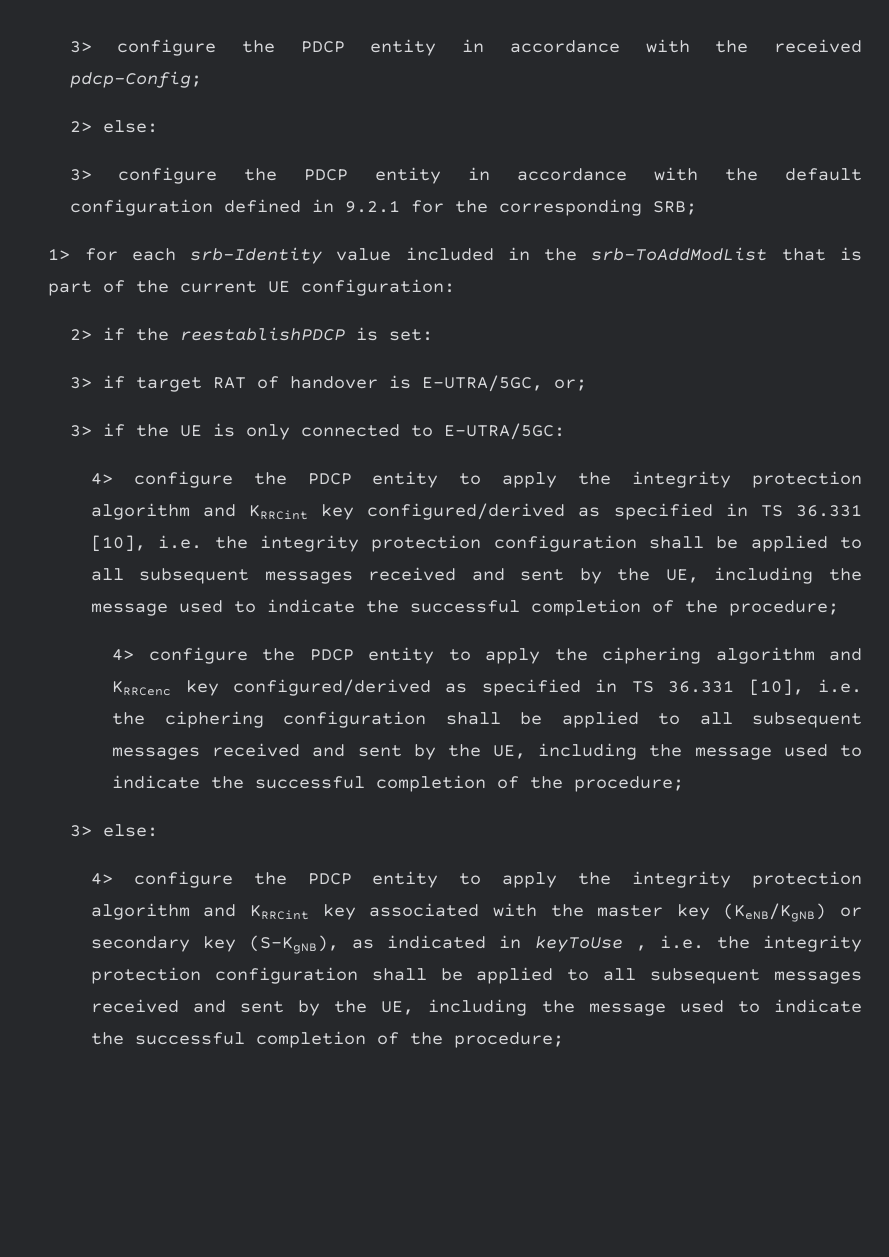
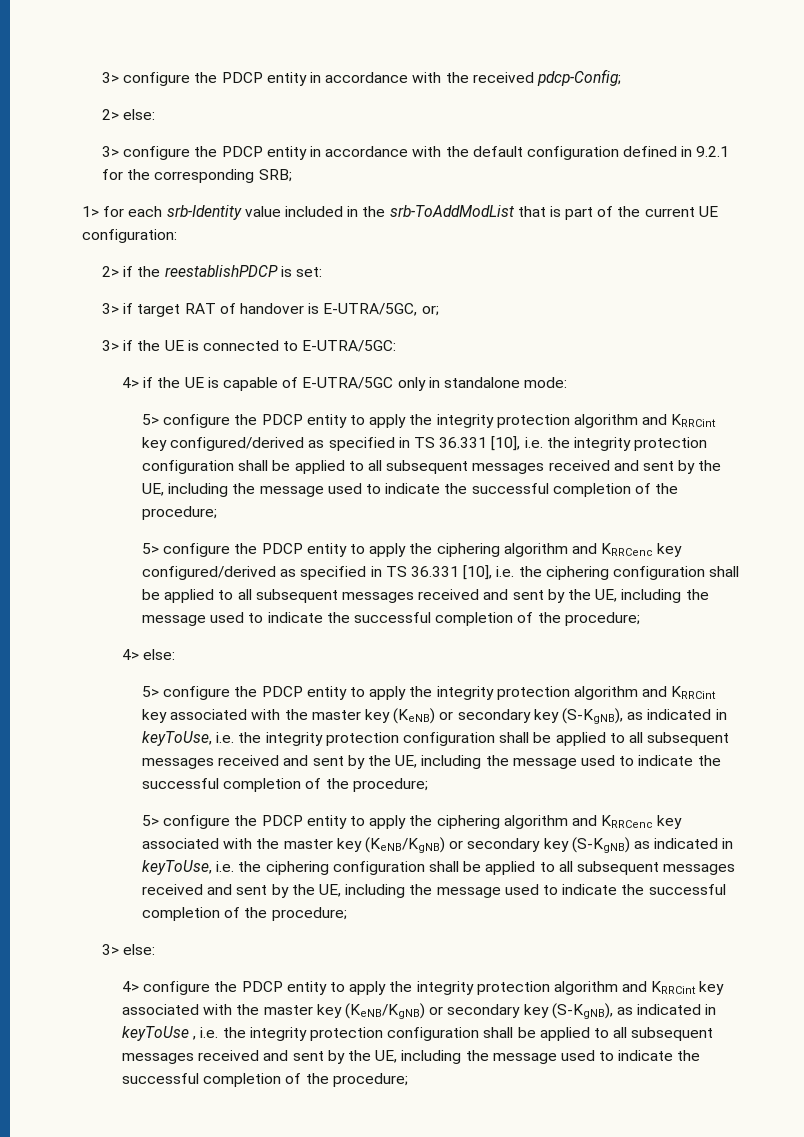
[245,424,290,440] only -> (199, 345) none
(113, 479) none -> [143,377,568,391] [142,414,160,425] if the UE is capable of E-UTRA/5GC only in standalone mode: // 5>
[112,649,135,661] 4> -> [142,543,160,554] 5>
(685, 784) none -> [122,649,176,660] [142,686,717,700] [142,708,727,724] [142,731,730,746] [142,755,721,769] [142,778,428,792] [142,815,683,829] [142,837,734,853] [142,860,736,875] [142,884,726,898] [142,907,347,921] // 4> else: // 5> configure the PDCP entity to apply the integrity protection algorithm and KRRCint key associated with the master key (KeNB) or secondary key (S-KgNB), as indicated in keyToUse, i.e. the integrity protection configuration shall be applied to all subsequent messages received and sent by the UE, including the message used to indicate the successful completion of the procedure; // 5> configure the PDCP entity to apply the ciphering algorithm and KRRCenc key associated with the master key (KeNB/KgNB) or secondary key (S-KgNB) as indicated in keyToUse, i.e. the ciphering configuration shall be applied to all subsequent messages received and sent by the UE, including the message used to indicate the successful completion of the procedure;

